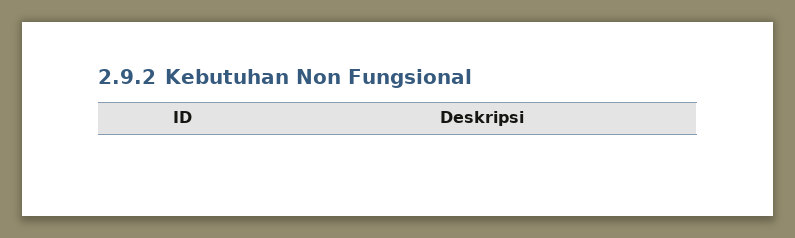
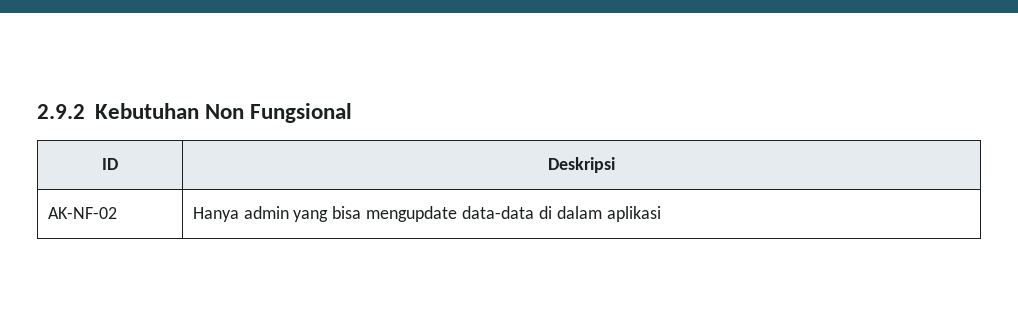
(524, 118) none -> [47,207,117,219] [192,206,661,222] // AK-NF-02 | Hanya admin yang bisa mengupdate data-data di dalam aplikasi

